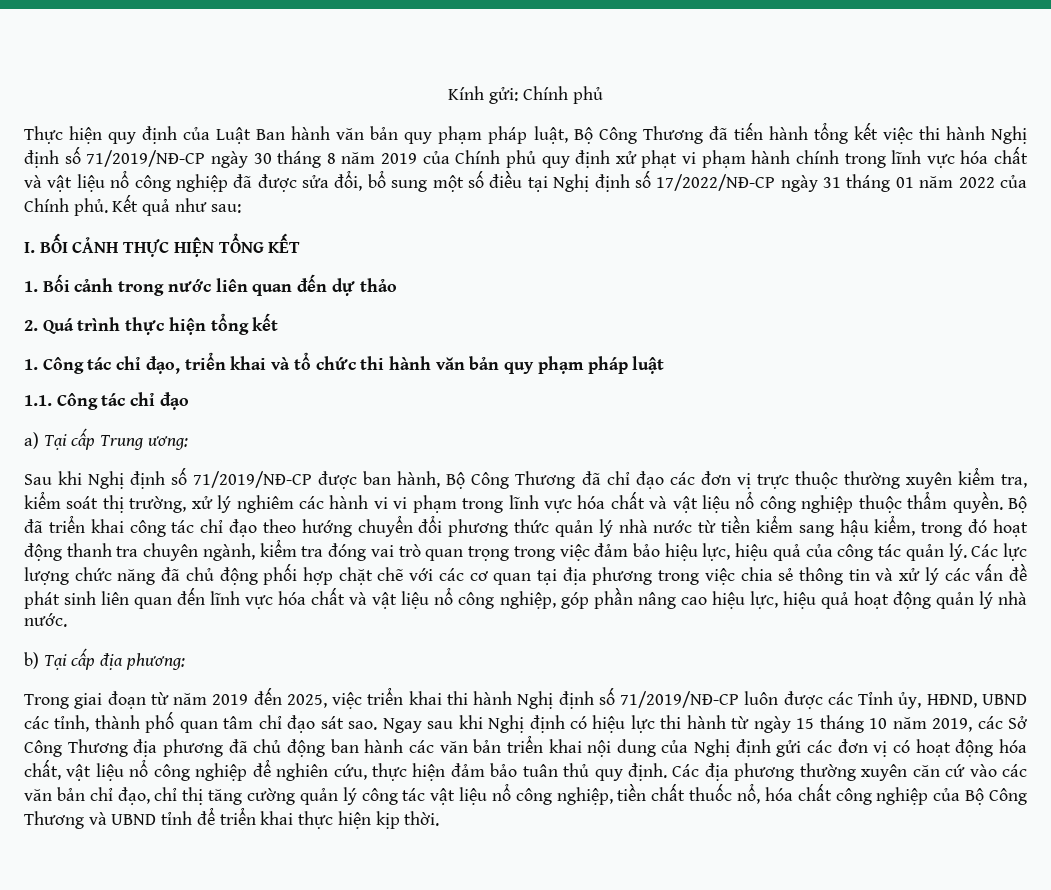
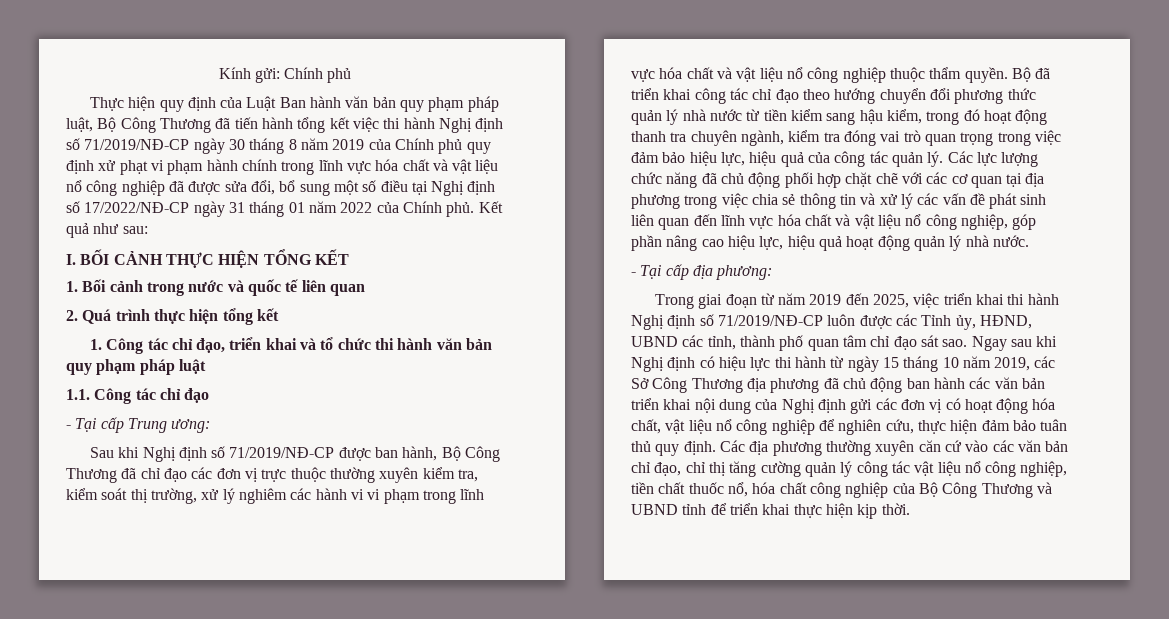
[215,274,397,296] liên quan đến dự thảo -> [227,279,365,296] và quốc tế liên quan
[24,432,39,449] a) -> [66,425,71,429] -
[24,652,39,669] b) -> [631,272,636,276] -

